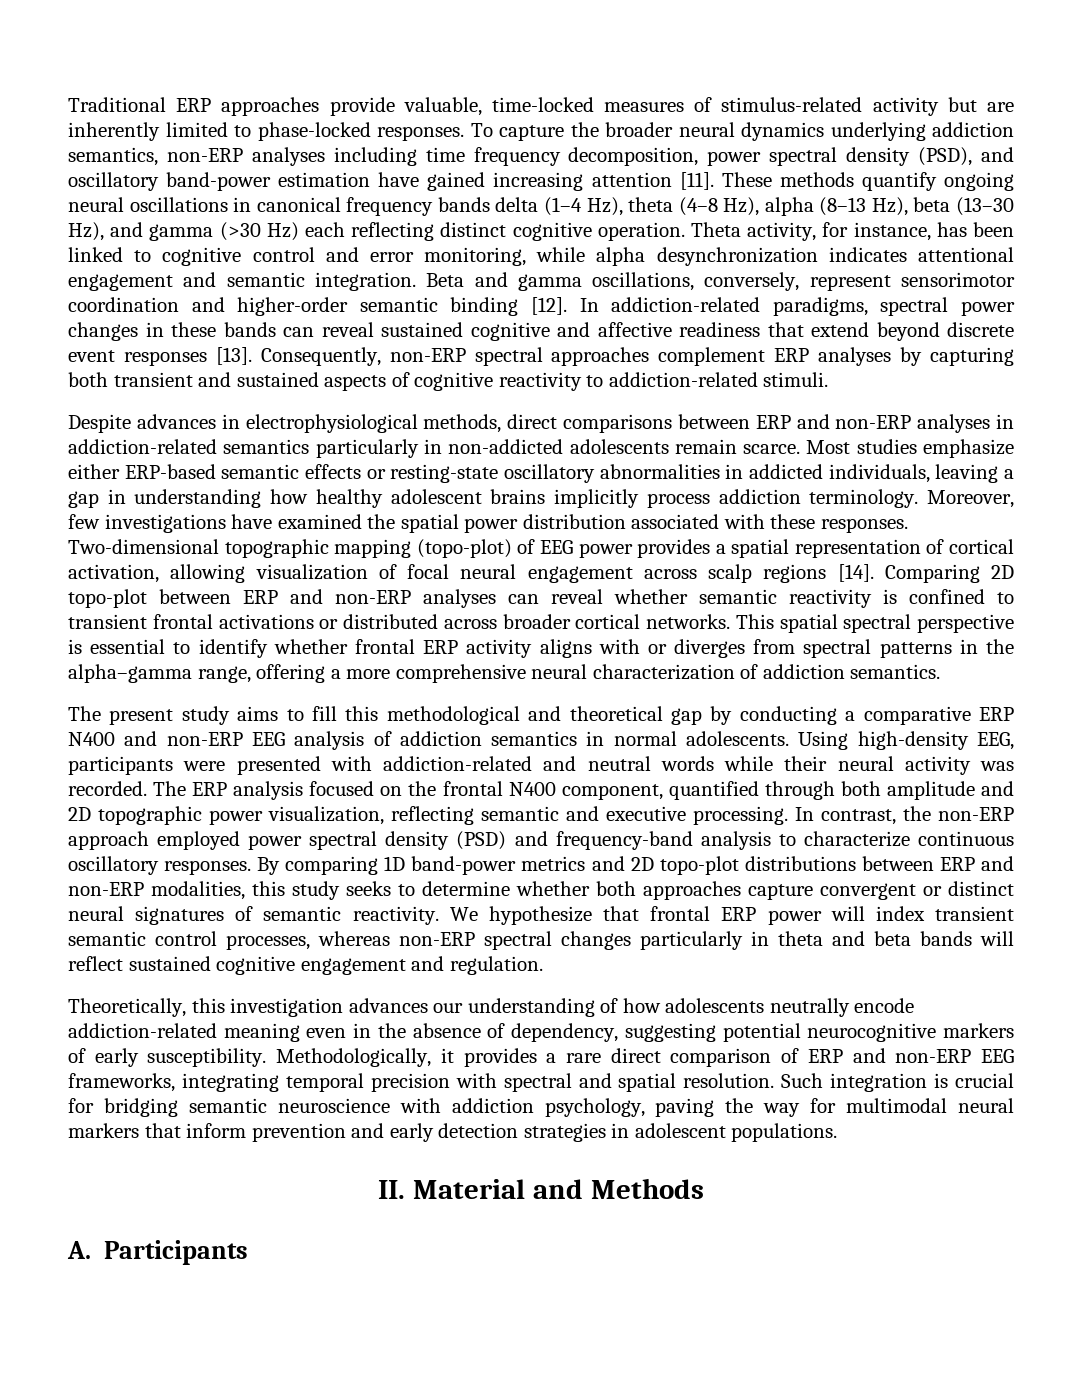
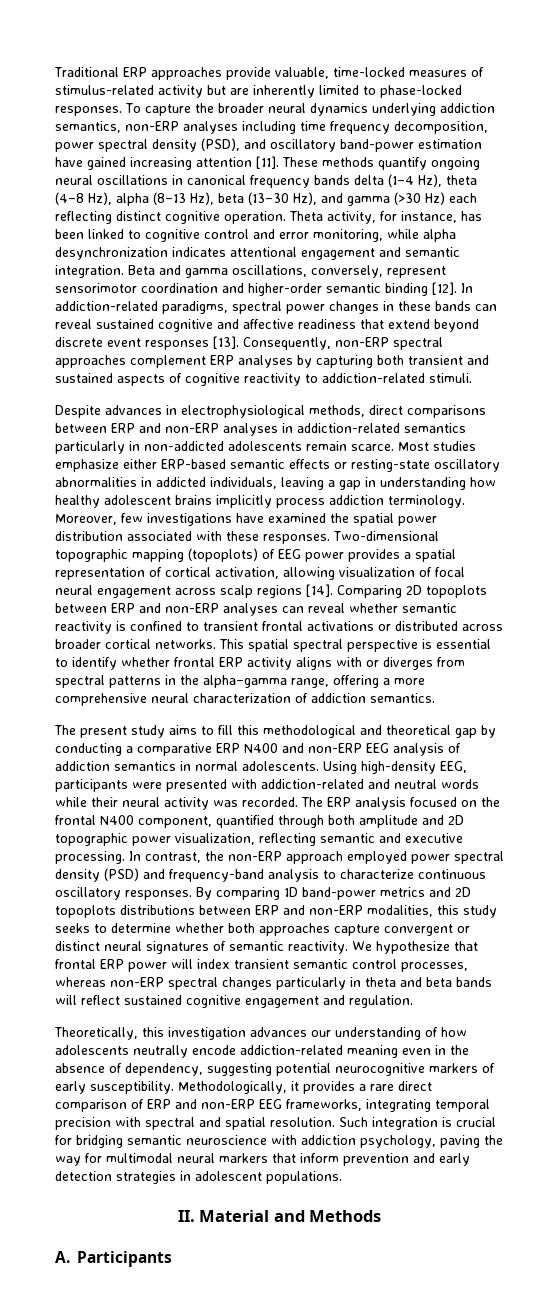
[416,539,512,558] (topo-plot) -> [188,548,258,562] (topoplots)
[68,589,147,608] topo-plot -> [426,585,487,598] topoplots
[659,856,739,875] topo-plot -> [55,905,116,918] topoplots

